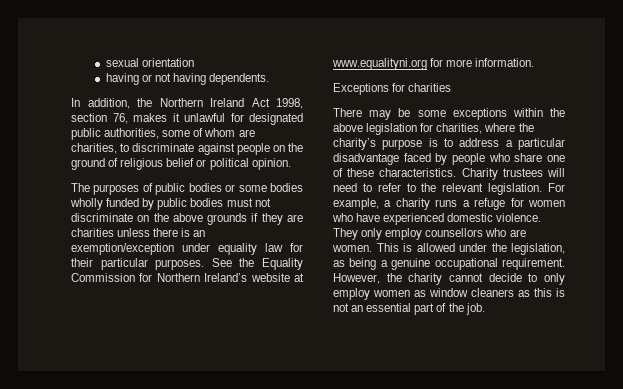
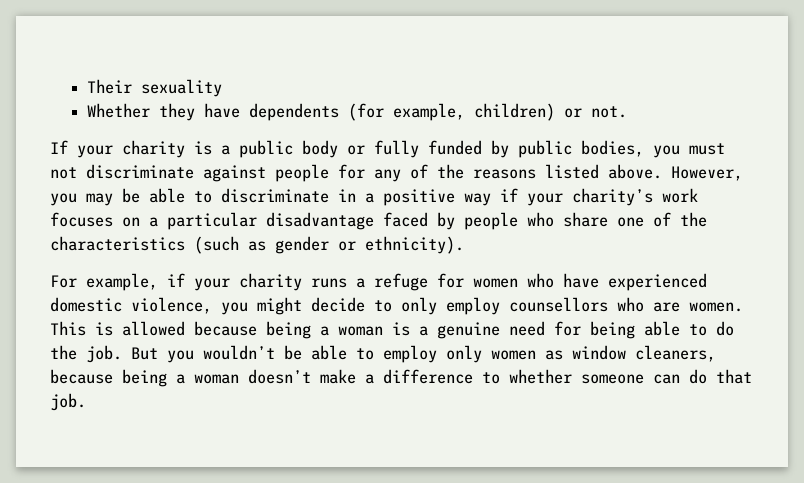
[105,58,194,67] [105,73,270,85] [71,98,303,109] [71,113,303,125] [71,128,255,140] [71,143,303,155] [71,158,291,170] [71,183,303,195] [70,198,271,210] [71,213,303,225] [71,228,206,237] [71,243,303,255] [71,258,303,270] [71,273,304,282] [332,58,535,70] [333,83,452,95] [333,108,565,120] [333,123,534,135] [333,138,500,150] sexual orientation // having or not having dependents. // In addition, the Northern Ireland Act 1998, section 76, makes it unlawful for designated public authorities, some of whom are charities, to discriminate against people on the ground of religious belief or political opinion. // The purposes of public bodies or some bodies wholly funded by public bodies must not discriminate on the above grounds if they are charities unless there is an exemption/exception under equality law for their particular purposes. See the Equality Commission for Northern Ireland’s website at www.equalityni.org for more information. // Exceptions for charities // There may be some exceptions within the above legislation for charities, where the charity’s purpose is to address -> [86,79,222,97] [86,103,627,121] [50,140,725,158] [50,164,743,182] [50,188,698,206] [50,212,140,227] Their sexuality // Whether they have dependents (for example, children) or not. // If your charity is a public body or fully funded by public bodies, you must not discriminate against people for any of the reasons listed above. However, you may be able to discriminate in a positive way if your charity’s work focuses on
[347,168,565,180] [333,183,565,195] [333,198,392,210] these characteristics. Charity trustees will need to refer to the relevant legislation. For example, a -> [680,212,707,227] [50,236,464,254] [50,273,230,291] the characteristics (such as gender or ethnicity). // For example, if your
[496,213,542,222] [333,228,358,240] violence. They -> [131,297,392,315] violence, you might decide to
[459,243,565,255] [333,258,565,270] [333,273,565,285] [333,288,565,300] [333,303,464,315] under the legislation, as being a genuine occupational requirement. However, the charity cannot decide to only employ women as window cleaners as this is not an essential part of the -> [194,321,734,339] [50,345,716,363] [50,369,752,387] because being a woman is a genuine need for being able to do the job. But you wouldn’t be able to employ only women as window cleaners, because being a woman doesn’t make a difference to whether someone can do that

